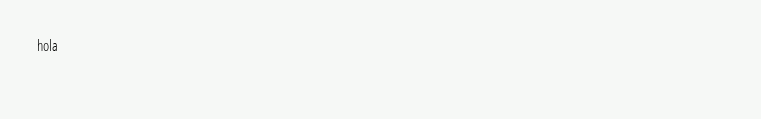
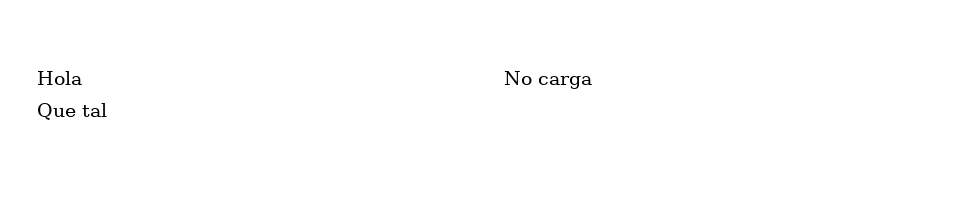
[37,39,58,51] hola -> [37,71,82,85] [37,103,107,120] [504,71,592,89] Hola // Que tal // No carga

